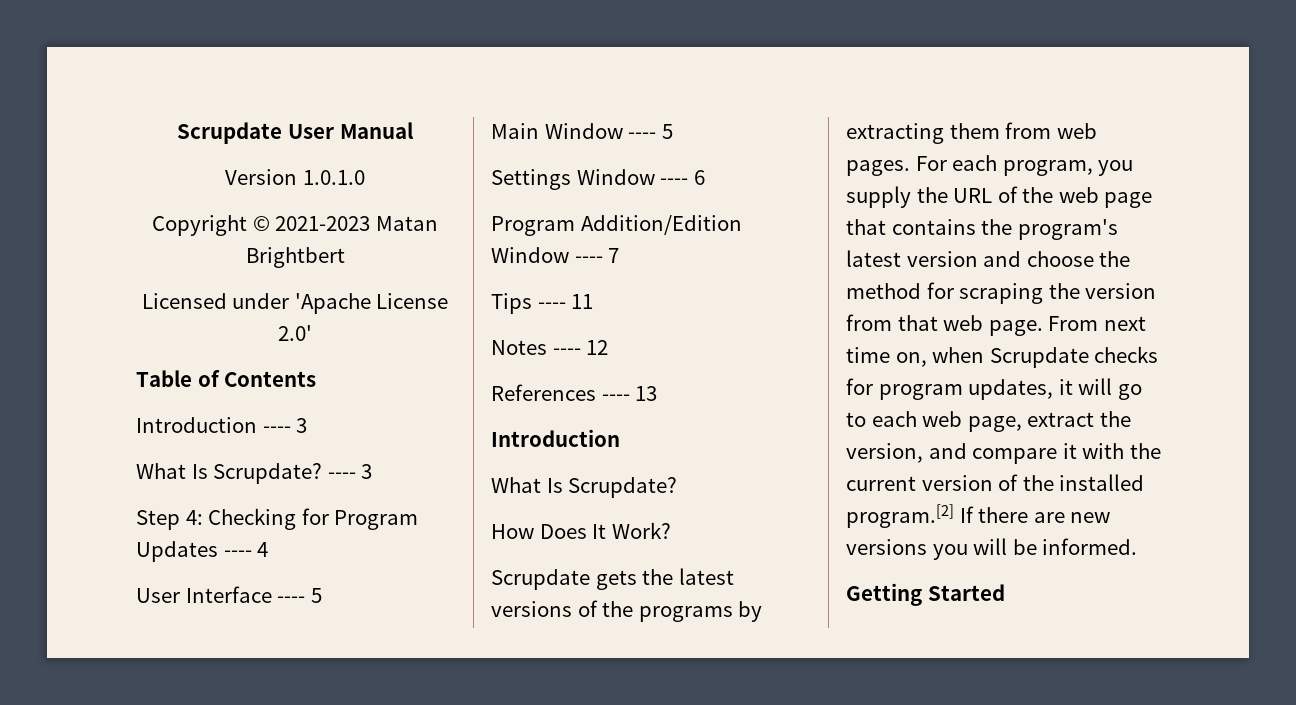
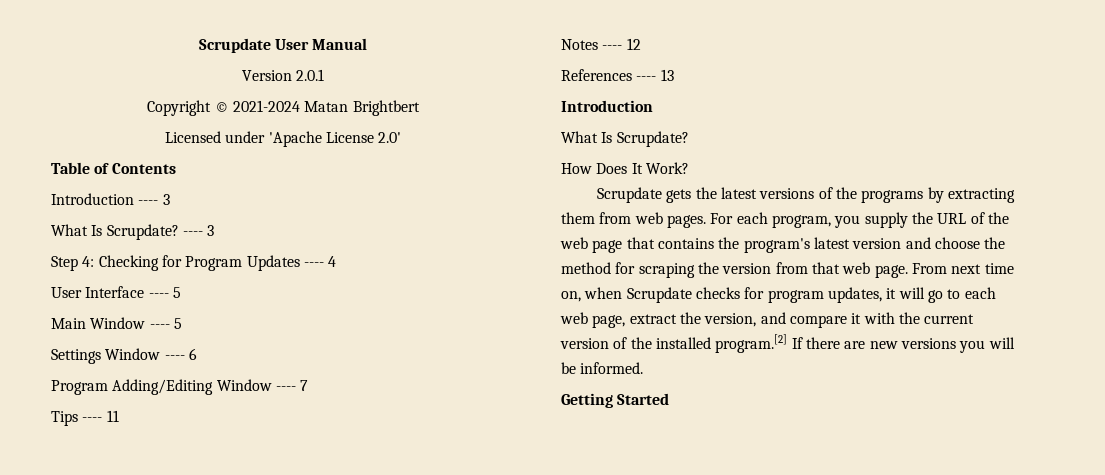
[302,170,365,185] 1.0.1.0 -> [296,69,325,81] 2.0.1
[275,216,371,231] 2021-2023 -> [233,100,300,112] 2021-2024
[580,215,742,235] Addition/Edition -> [112,379,214,395] Adding/Editing

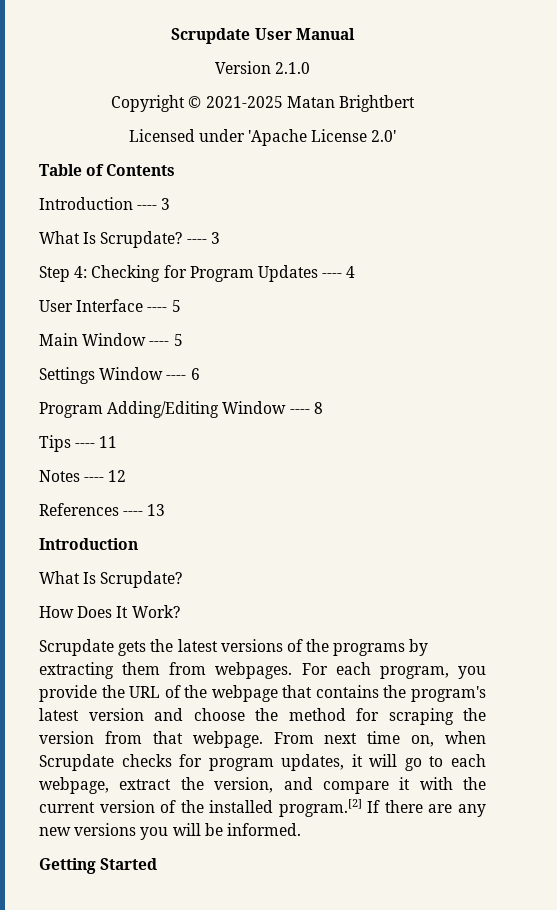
[296,69,325,81] 2.0.1 -> [275,62,311,74] 2.1.0
[233,100,300,112] 2021-2024 -> [205,96,283,108] 2021-2025
[300,380,309,391] 7 -> [313,402,323,414] 8
[634,212,706,228] web pages. -> [215,662,293,679] webpages.
[864,212,908,228] supply -> [39,685,97,702] provide
[560,237,623,253] web page -> [211,685,278,702] webpage
[842,262,908,278] web page. -> [192,731,263,748] webpage.
[560,312,626,328] web page, -> [39,777,109,794] webpage,
(866, 345) none -> [457,804,486,817] any

